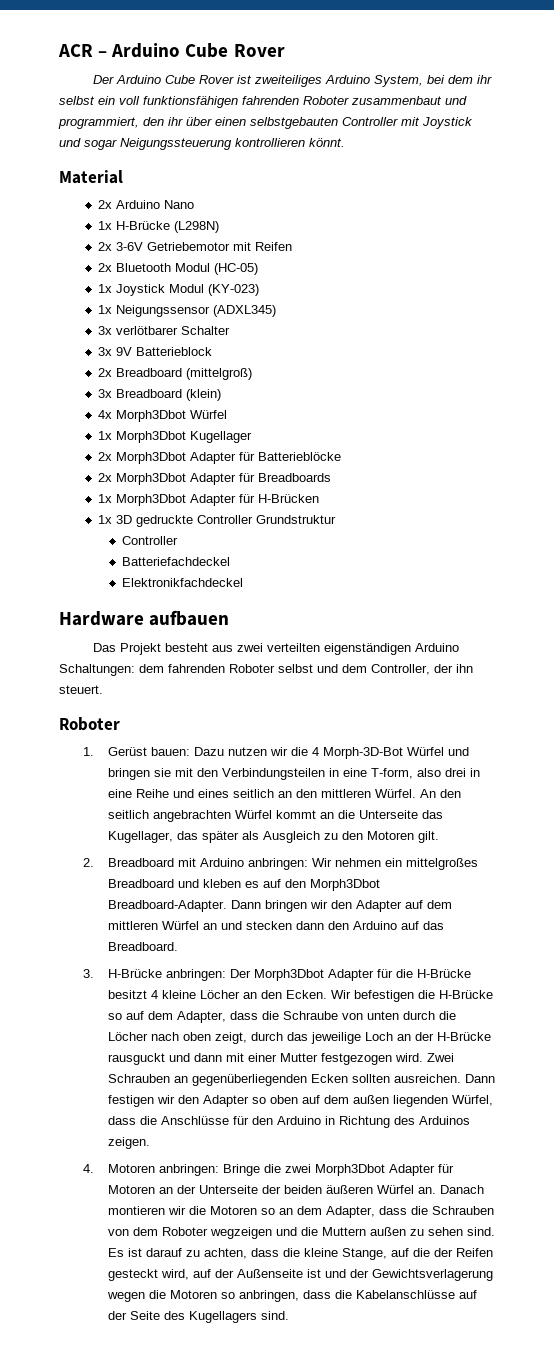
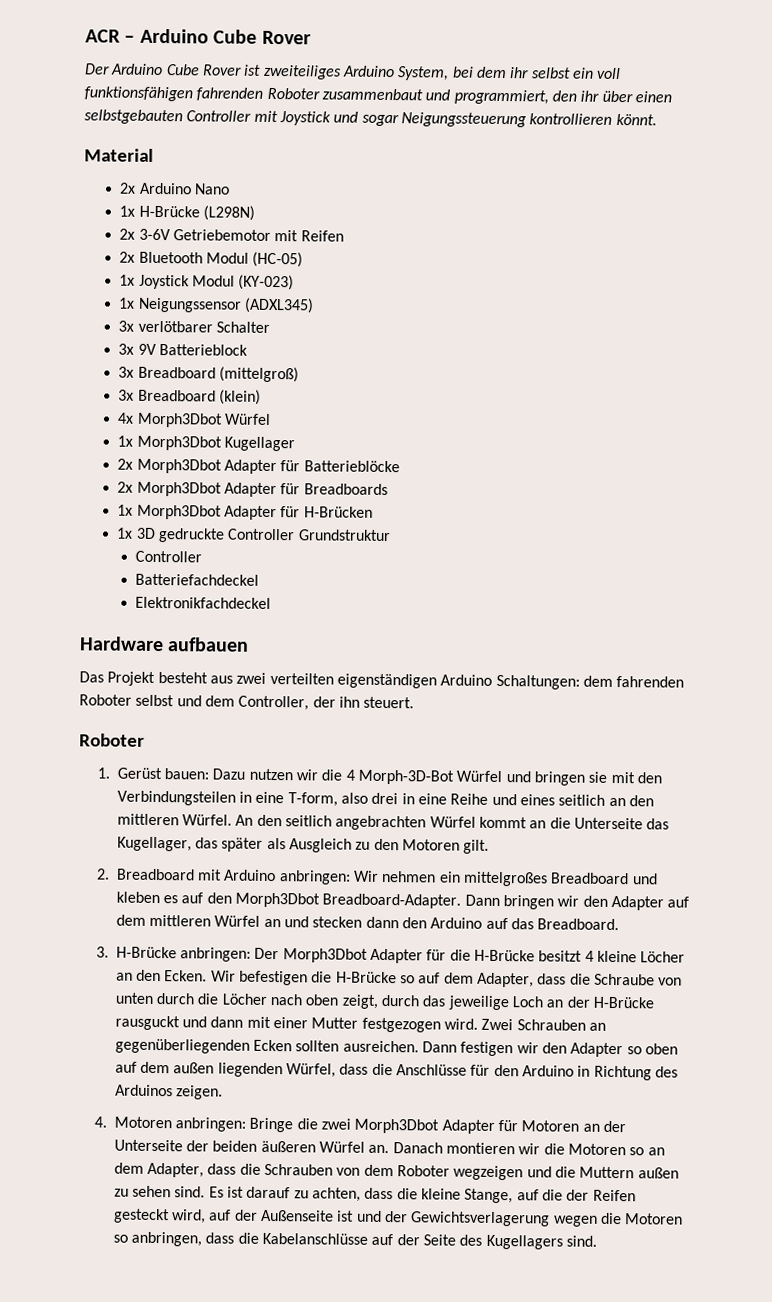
[97,368,112,377] 2x -> [118,366,135,378] 3x

